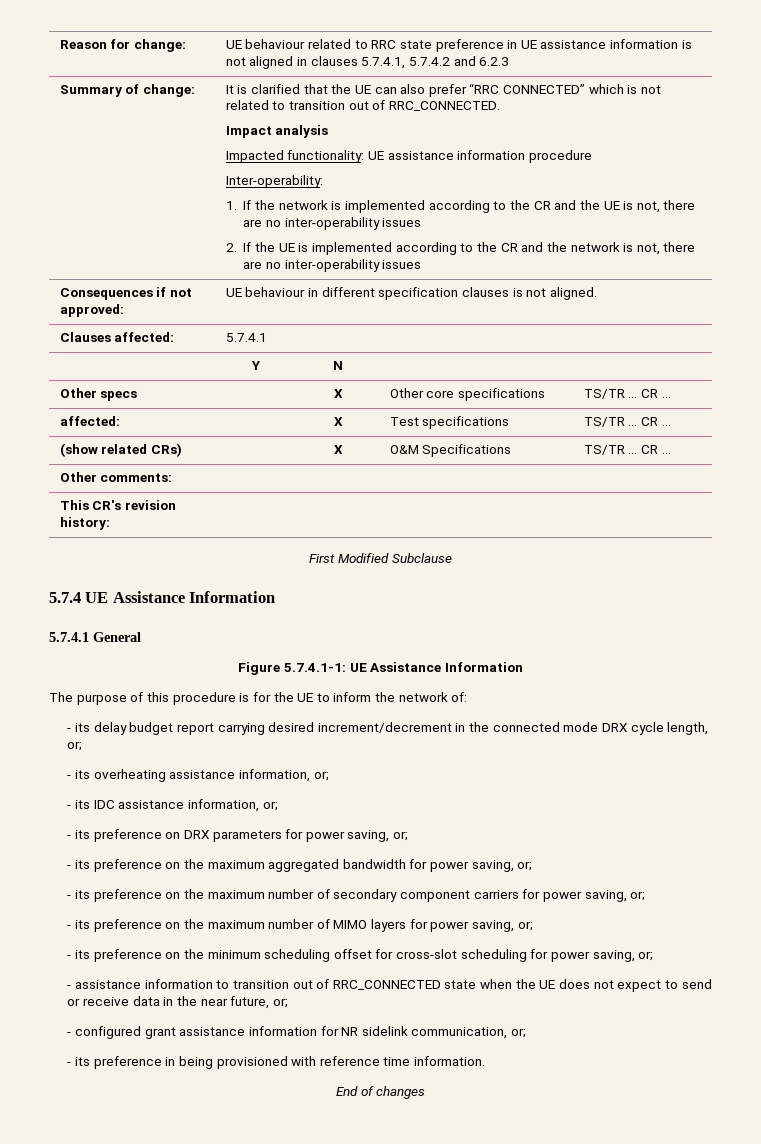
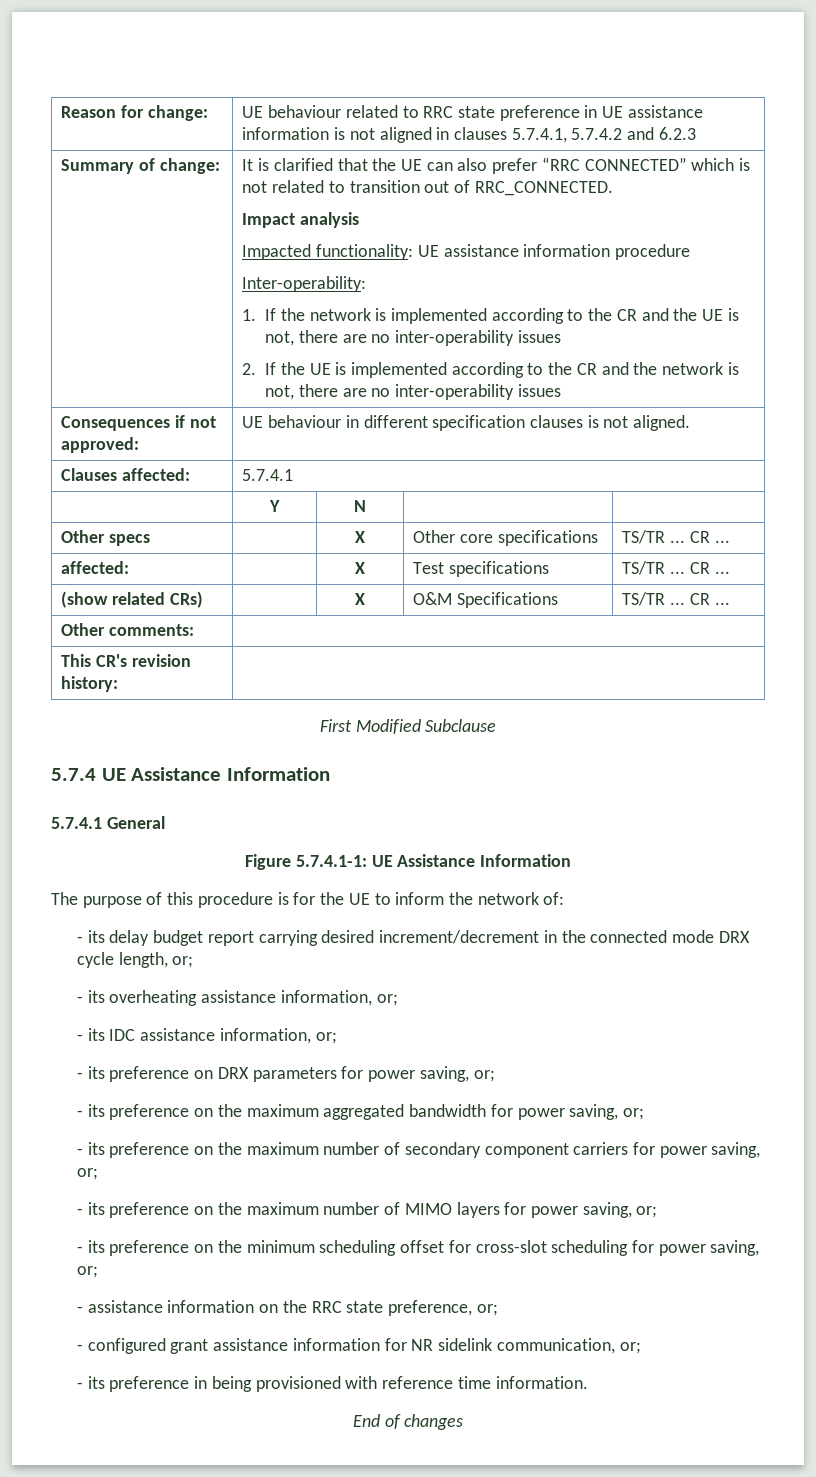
[216,979,712,992] [67,996,270,1009] to transition out of RRC_CONNECTED state when the UE does not expect to send or receive data in the near future, -> [259,1300,473,1316] on the RRC state preference,

